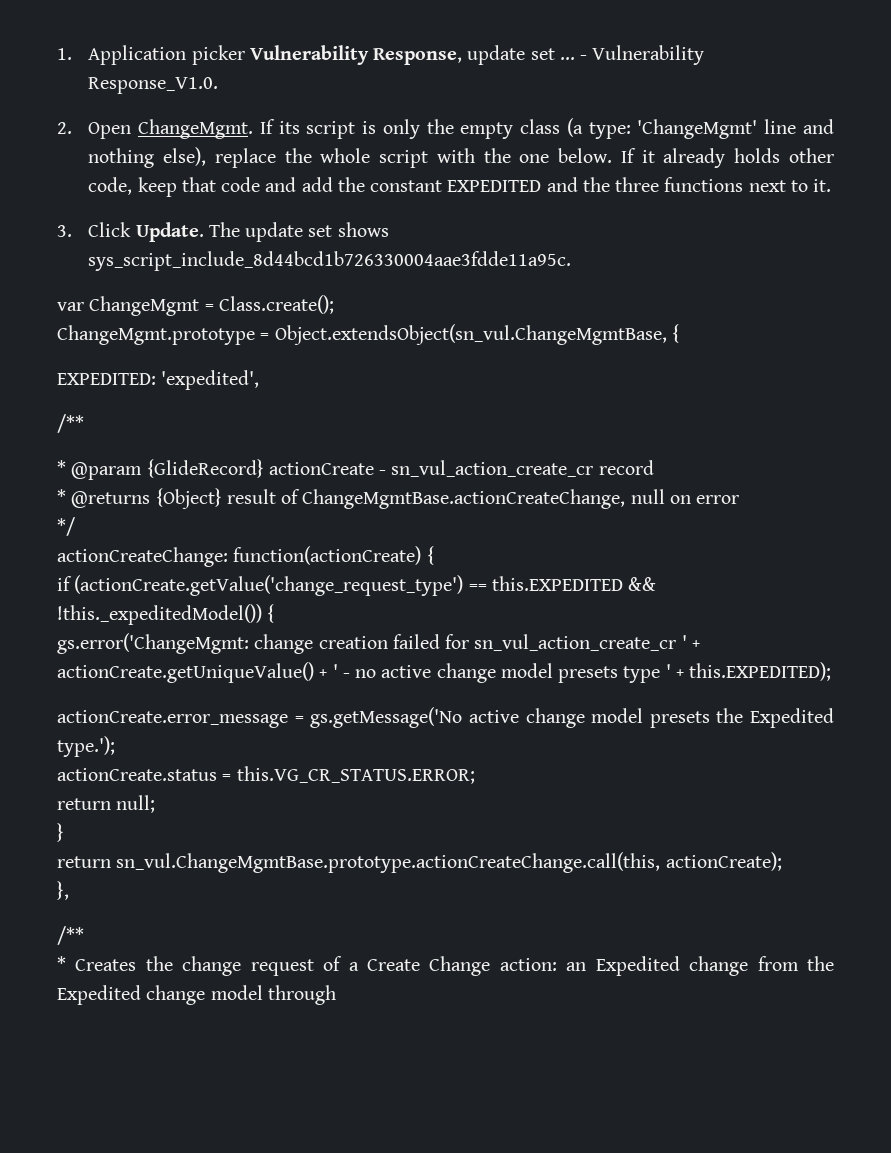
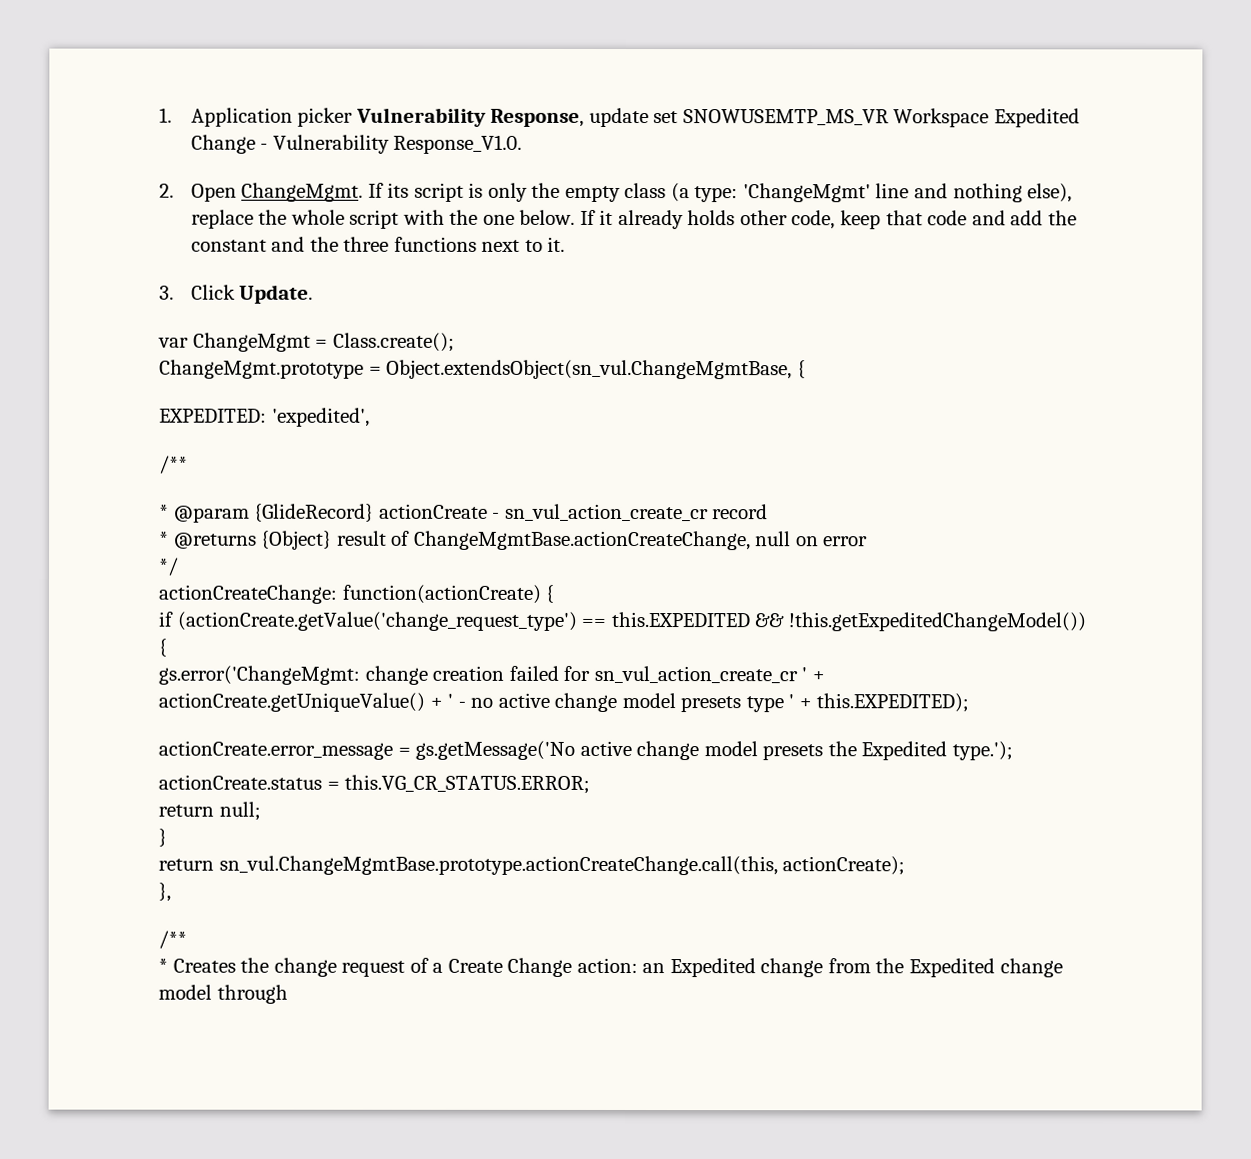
[559,57,575,60] ... -> [682,108,1080,128] [190,134,256,154] SNOWUSEMTP_MS_VR Workspace Expedited Change
[447,180,542,192] EXPEDITED -> (267, 245) none
[208,222,389,242] [88,251,572,271] The update set shows sys_script_include_8d44bcd1b726330004aae3fdde11a95c. -> (314, 294) none
[57,604,262,625] !this._expeditedModel()) -> [787,612,1086,632] !this.getExpeditedChangeModel())

